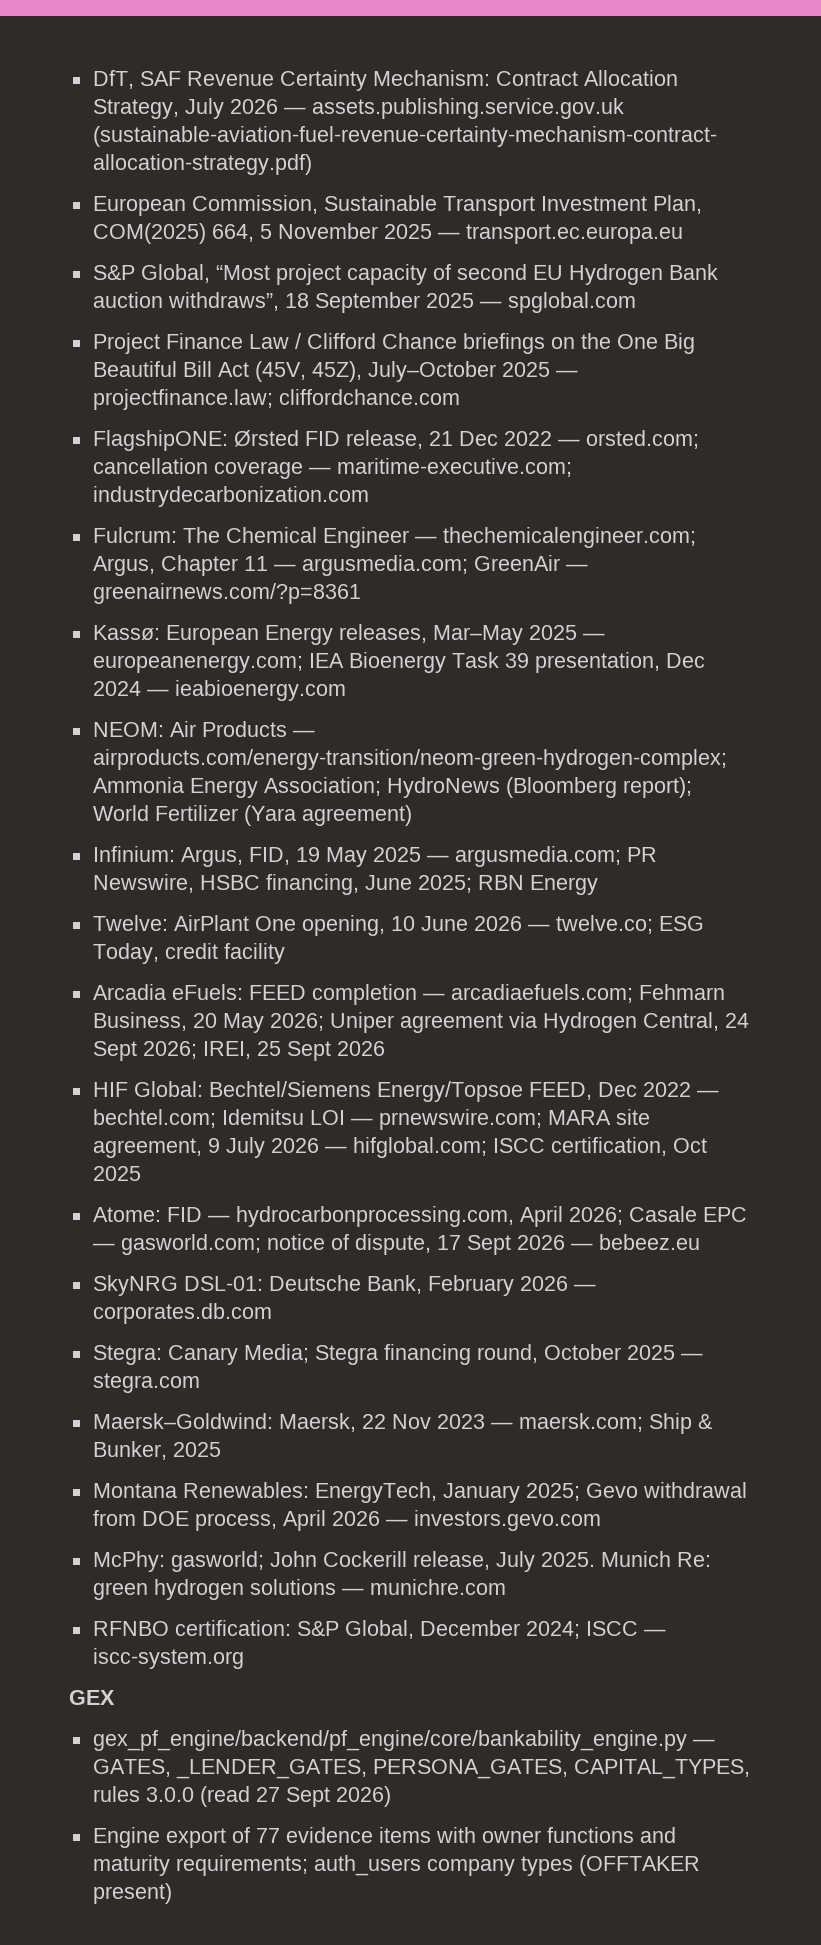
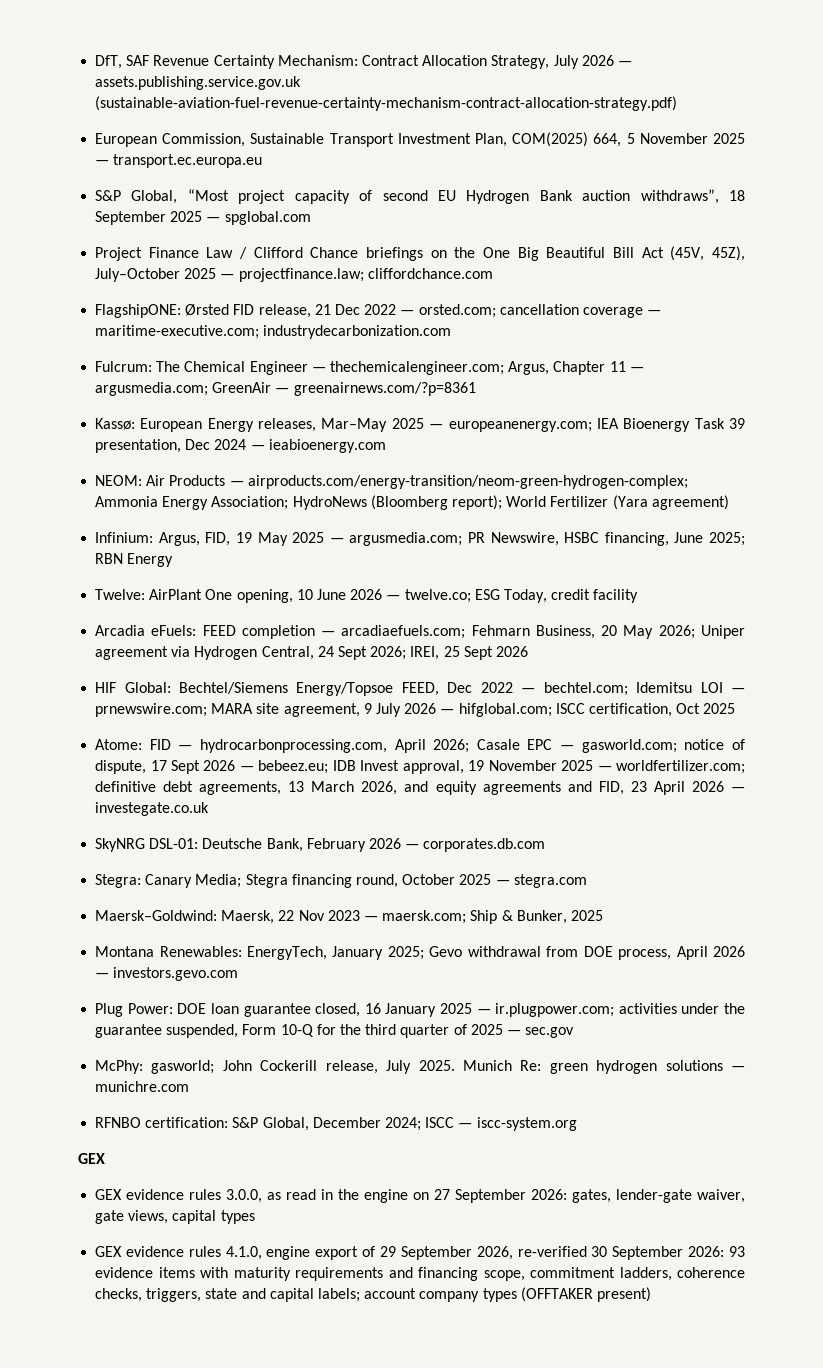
[598,1234,700,1250] bebeez.eu -> [258,760,746,774] [95,781,746,795] [95,802,210,816] bebeez.eu; IDB Invest approval, 19 November 2025 — worldfertilizer.com; definitive debt agreements, 13 March 2026, and equity agreements and FID, 23 April 2026 — investegate.co.uk
(601, 1520) none -> [95,1003,745,1017] [95,1024,575,1038] // Plug Power: DOE loan guarantee closed, 16 January 2025 — ir.plugpower.com; activities under the guarantee suspended, Form 10-Q for the third quarter of 2025 — sec.gov
[92,1730,715,1751] [92,1759,750,1779] [92,1786,391,1807] [92,1827,676,1848] [92,1855,421,1876] gex_pf_engine/backend/pf_engine/core/bankability_engine.py — GATES, _LENDER_GATES, PERSONA_GATES, CAPITAL_TYPES, rules 3.0.0 (read 27 Sept 2026) // Engine export of 77 evidence items with owner functions and maturity requirements; auth_users -> [95,1189,745,1203] [95,1210,255,1224] [95,1246,746,1260] [95,1267,745,1281] [95,1288,417,1302] GEX evidence rules 3.0.0, as read in the engine on 27 September 2026: gates, lender-gate waiver, gate views, capital types // GEX evidence rules 4.1.0, engine export of 29 September 2026, re-verified 30 September 2026: 93 evidence items with maturity requirements and financing scope, commitment ladders, coherence checks, triggers, state and capital labels; account

